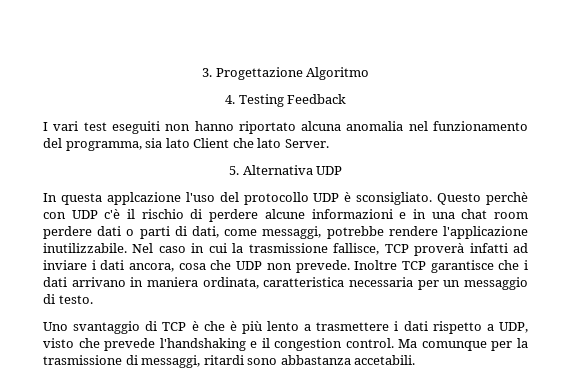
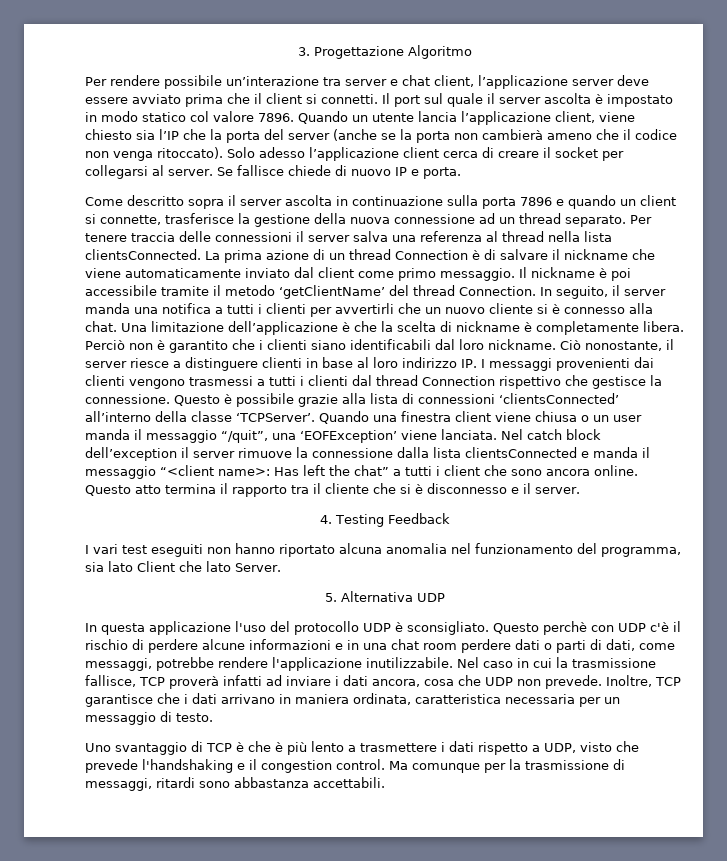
(370, 73) none -> [85,75,649,89] [85,93,673,107] [85,111,635,125] [85,129,677,143] [85,147,624,161] [85,165,461,179] [85,195,676,209] [85,213,652,227] [85,231,612,242] [85,249,655,263] [85,267,631,281] [85,285,666,299] [85,303,653,317] [85,321,684,335] [85,339,674,353] [85,357,654,371] [85,375,662,389] [85,393,619,407] [85,411,642,424] [85,429,601,443] [85,447,650,461] [85,465,638,479] [85,483,580,497] // Per rendere possibile un’interazione tra server e chat client, l’applicazione server deve essere avviato prima che il client si connetti. Il port sul quale il server ascolta è impostato in modo statico col valore 7896. Quando un utente lancia l’applicazione client, viene chiesto sia l’IP che la porta del server (anche se la porta non cambierà ameno che il codice non venga ritoccato). Solo adesso l’applicazione client cerca di creare il socket per collegarsi al server. Se fallisce chiede di nuovo IP e porta. // Come descritto sopra il server ascolta in continuazione sulla porta 7896 e quando un client si connette, trasferisce la gestione della nuova connessione ad un thread separato. Per tenere traccia delle connessioni il server salva una referenza al thread nella lista clientsConnected. La prima azione di un thread Connection è di salvare il nickname che viene automaticamente inviato dal client come primo messaggio. Il nickname è poi accessibile tramite il metodo ‘getClientName’ del thread Connection. In seguito, il server manda una notifica a tutti i clienti per avvertirli che un nuovo cliente si è connesso alla chat. Una limitazione dell’applicazione è che la scelta di nickname è completamente libera. Perciò non è garantito che i clienti siano identificabili dal loro nickname. Ciò nonostante, il server riesce a distinguere clienti in base al loro indirizzo IP. I messaggi provenienti dai clienti vengono trasmessi a tutti i clienti dal thread Connection rispettivo che gestisce la connessione. Questo è possibile grazie alla lista di connessioni ‘clientsConnected’ all’interno della classe ‘TCPServer’. Quando una finestra client viene chiusa o un user manda il messaggio “/quit”, una ‘EOFException’ viene lanciata. Nel catch block dell’exception il server rimuove la connessione dalla lista clientsConnected e manda il messaggio “<client name>: Has left the chat” a tutti i client che sono ancora online. Questo atto termina il rapporto tra il cliente che si è disconnesso e il server.
[106,192,181,205] applcazione -> [149,621,231,635] applicazione
[354,260,398,270] Inoltre -> [606,675,652,687] Inoltre,
[354,355,416,365] accetabili. -> [313,777,385,788] accettabili.

